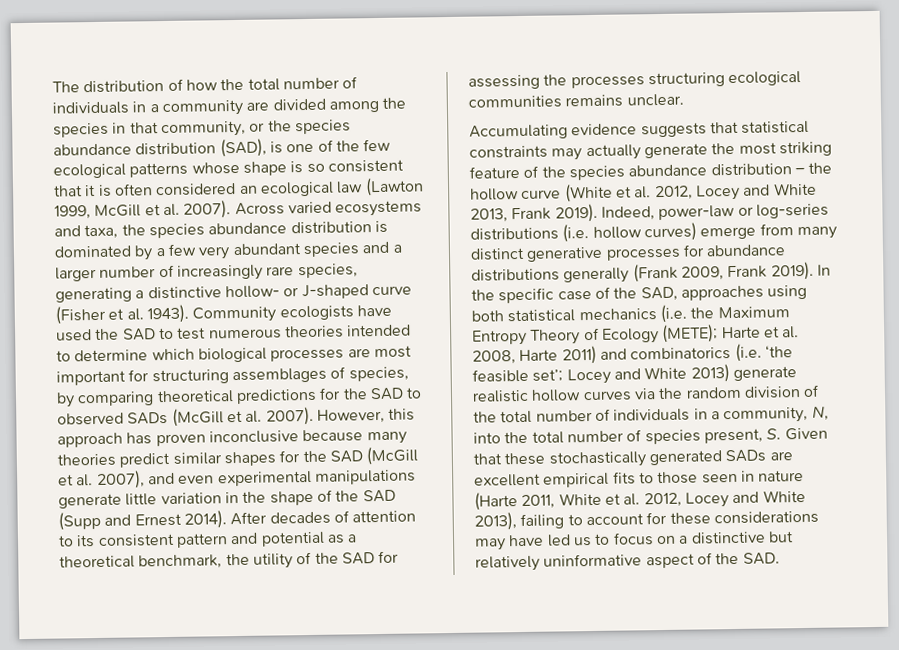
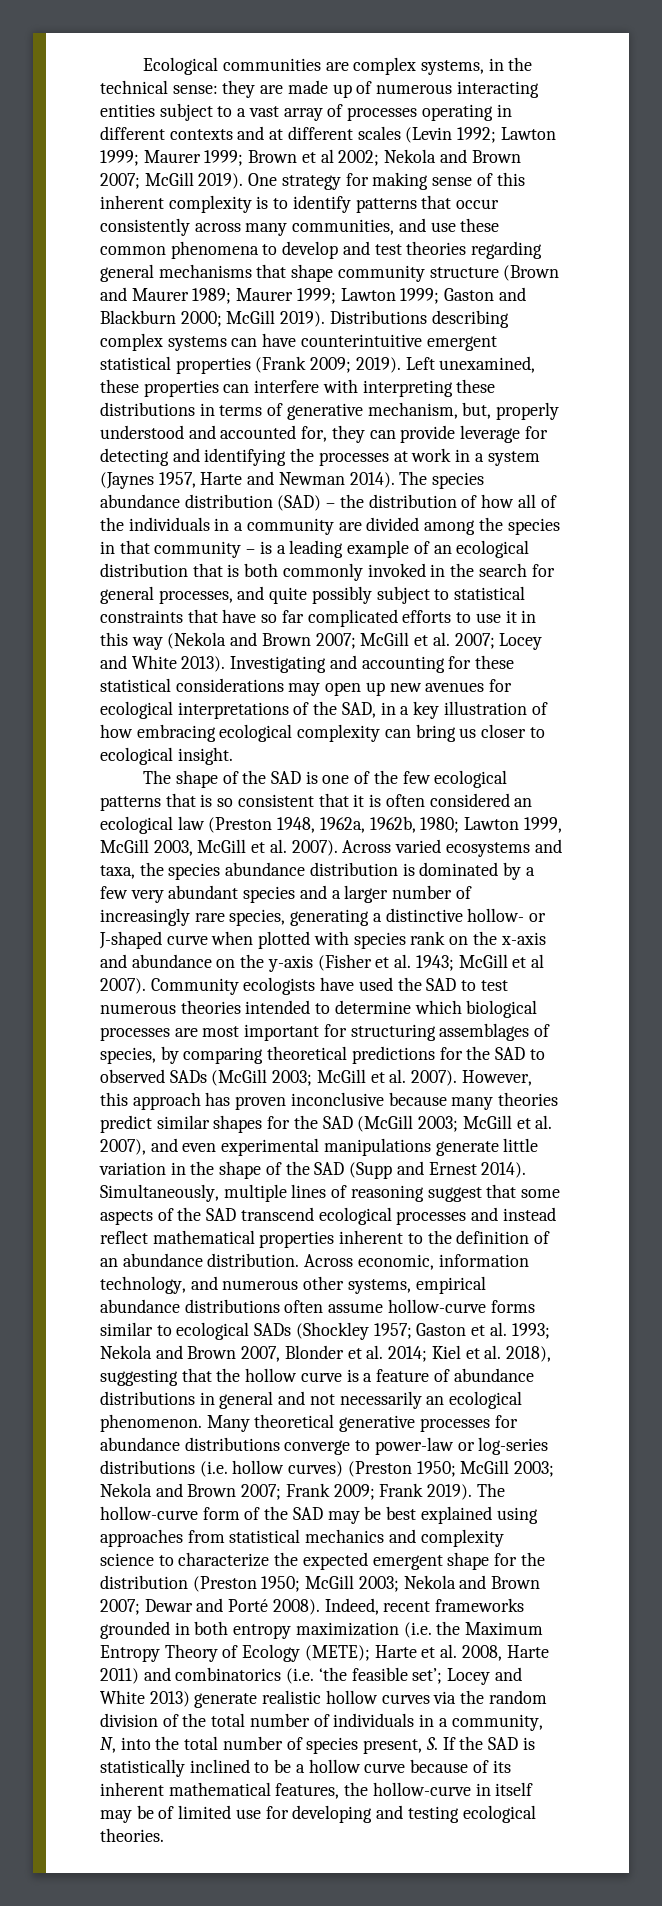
[52,76,359,94] The distribution of how the total number of -> [143,57,533,75] [100,80,539,98] [100,103,512,121] [100,126,556,143] [100,149,521,166] [100,172,525,190] [100,195,500,213] [100,218,500,236] [100,241,543,259] [100,264,560,282] [100,287,526,304] [100,310,509,328] [100,333,497,351] [100,356,536,374] [100,379,496,397] [100,402,560,420] [100,425,548,443] [100,448,540,466] [100,471,485,489] [100,494,557,511] [100,517,124,531] Ecological communities are complex systems, in the technical sense: they are made up of numerous interacting entities subject to a vast array of processes operating in different contexts and at different scales (Levin 1992; Lawton 1999; Maurer 1999; Brown et al 2002; Nekola and Brown 2007; McGill 2019). One strategy for making sense of this inherent complexity is to identify patterns that occur consistently across many communities, and use these common phenomena to develop and test theories regarding general mechanisms that shape community structure (Brown and Maurer 1989; Maurer 1999; Lawton 1999; Gaston and Blackburn 2000; McGill 2019). Distributions describing complex systems can have counterintuitive emergent statistical properties (Frank 2009; 2019). Left unexamined, these properties can interfere with interpreting these distributions in terms of generative mechanism, but, properly understood and accounted for, they can provide leverage for detecting and identifying the processes at work in a system (Jaynes 1957, Harte and Newman 2014). The species abundance distribution (SAD) – the distribution of how all of the
[160,119,351,138] [53,138,267,158] community, or the species abundance distribution (SAD), -> [154,540,530,558] [100,563,555,581] [100,586,526,604] [100,609,537,627] [100,632,543,650] [100,655,515,673] [100,678,513,696] [100,701,548,719] [100,724,545,742] [100,747,233,765] [143,770,302,788] community – is a leading example of an ecological distribution that is both commonly invoked in the search for general processes, and quite possibly subject to statistical constraints that have so far complicated efforts to use it in this way (Nekola and Brown 2007; McGill et al. 2007; Locey and White 2013). Investigating and accounting for these statistical considerations may open up new avenues for ecological interpretations of the SAD, in a key illustration of how embracing ecological complexity can bring us closer to ecological insight. // The shape of the SAD
[191,161,287,176] whose shape -> [165,793,196,807] that
[364,177,424,197] [54,205,91,220] (Lawton 1999, -> [208,816,562,833] [100,839,193,856] (Preston 1948, 1962a, 1962b, 1980; Lawton 1999, McGill 2003,
[55,304,189,325] (Fisher et al. 1943). -> [211,931,546,949] [100,954,544,972] [100,978,146,994] when plotted with species rank on the x-axis and abundance on the y-axis (Fisher et al. 1943; McGill et al 2007).
(224, 417) none -> [272,1069,366,1086] 2003; McGill
(419, 456) none -> [418,1115,512,1132] 2003; McGill
[230,510,417,526] [58,531,358,548] [59,550,400,570] [468,70,802,90] [468,93,684,109] [469,120,810,140] [469,141,832,161] [469,162,833,181] [470,182,817,203] [470,203,655,223] After decades of attention to its consistent pattern and potential as a theoretical benchmark, the utility of the SAD for assessing the processes structuring ecological communities remains unclear. // Accumulating evidence suggests that statistical constraints may actually generate the most striking feature of the species abundance distribution – the hollow curve (White et al. 2012, Locey and White 2013, Frank 2019). Indeed, -> [100,1184,561,1202] [100,1207,556,1225] [100,1230,551,1248] [100,1253,529,1270] [100,1276,486,1294] [100,1299,535,1313] [100,1322,550,1340] [100,1345,551,1362] [100,1368,534,1386] [100,1391,523,1409] [100,1414,518,1432] [100,1437,371,1455] Simultaneously, multiple lines of reasoning suggest that some aspects of the SAD transcend ecological processes and instead reflect mathematical properties inherent to the definition of an abundance distribution. Across economic, information technology, and numerous other systems, empirical abundance distributions often assume hollow-curve forms similar to ecological SADs (Shockley 1957; Gaston et al. 1993; Nekola and Brown 2007, Blonder et al. 2014; Kiel et al. 2018), suggesting that the hollow curve is a feature of abundance distributions in general and not necessarily an ecological phenomenon. Many theoretical generative processes for abundance distributions converge to
[700,223,837,240] [470,244,787,262] [471,261,831,284] [471,284,808,304] [471,308,657,323] emerge from many distinct generative processes for abundance distributions generally (Frank 2009, Frank 2019). In the specific case of the SAD, approaches using both statistical mechanics -> [347,1460,555,1477] [100,1483,505,1500] [100,1506,538,1524] [100,1529,504,1547] [100,1552,545,1570] [100,1575,541,1592] [100,1598,525,1615] [100,1621,399,1639] (Preston 1950; McGill 2003; Nekola and Brown 2007; Frank 2009; Frank 2019). The hollow-curve form of the SAD may be best explained using approaches from statistical mechanics and complexity science to characterize the expected emergent shape for the distribution (Preston 1950; McGill 2003; Nekola and Brown 2007; Dewar and Porté 2008). Indeed, recent frameworks grounded in both entropy maximization
[784,427,828,441] [473,449,793,468] [474,470,805,488] [474,489,806,511] [474,510,819,531] [475,531,794,551] [475,552,780,572] Given that these stochastically generated SADs are excellent empirical fits to those seen in nature (Harte 2011, White et al. 2012, Locey and White 2013), failing to account for these considerations may have led us to focus on a distinctive but relatively uninformative aspect of the SAD. -> [442,1736,535,1750] [100,1759,511,1777] [100,1782,534,1799] [100,1805,536,1823] [100,1828,164,1842] If the SAD is statistically inclined to be a hollow curve because of its inherent mathematical features, the hollow-curve in itself may be of limited use for developing and testing ecological theories.

